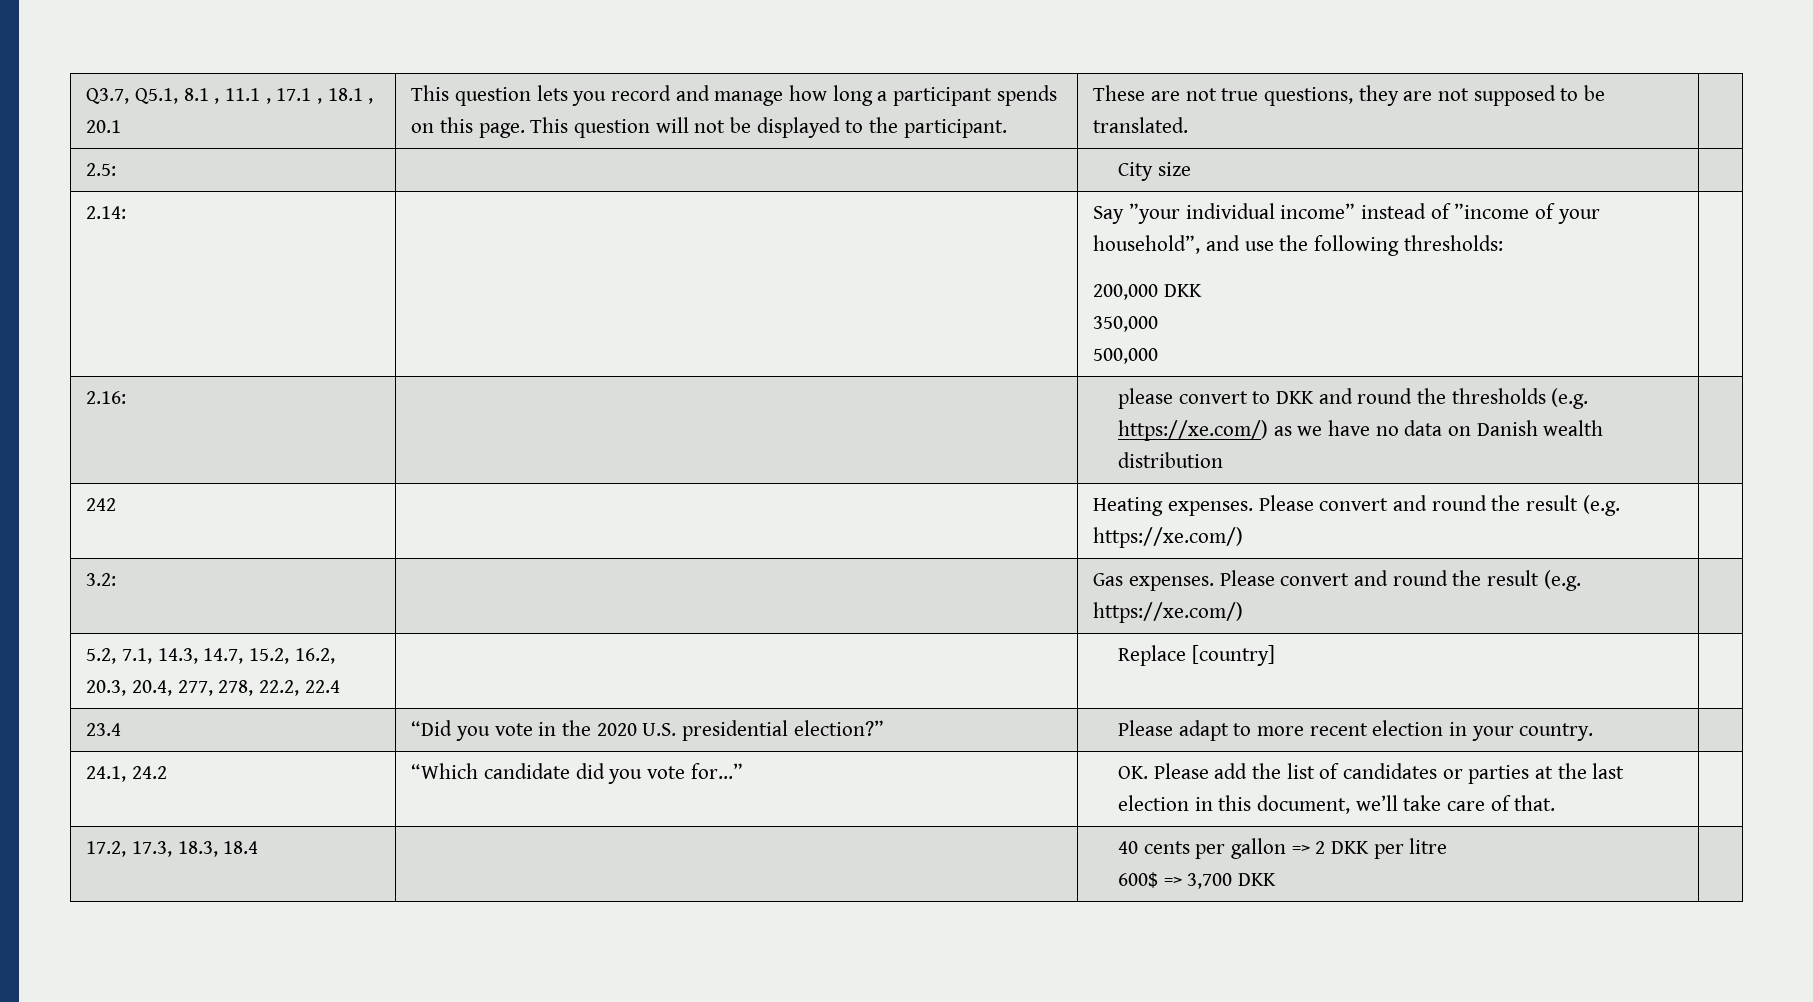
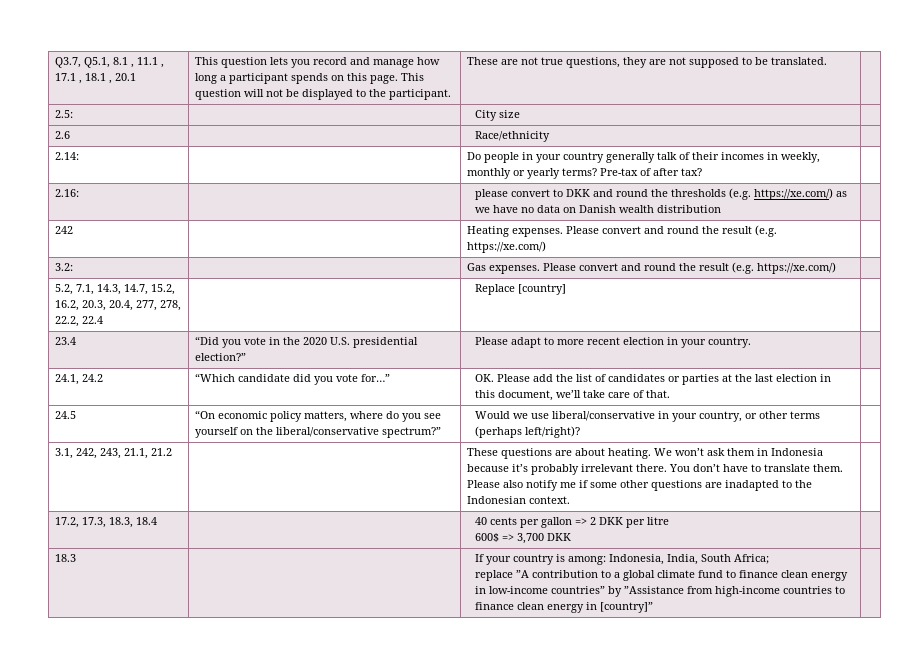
(1191, 169) none -> [55,131,71,139] [475,131,551,142] // 2.6 | | Race/ethnicity |
[1093,203,1600,224] [1093,235,1503,256] [1093,284,1202,300] [1093,316,1159,332] [1093,348,1159,364] Say ”your individual income” instead of ”income of your household”, and use the following thresholds: // 200,000 DKK // 350,000 // 500,000 -> [467,152,821,163] [467,168,703,179] Do people in your country generally talk of their incomes in weekly, monthly or yearly terms? Pre-tax of after tax?
(1556, 803) none -> [55,411,77,419] [195,410,442,422] [195,427,442,438] [475,411,821,422] [475,426,581,438] [55,448,173,459] [467,448,824,459] [467,464,844,475] [467,480,813,491] [467,496,571,504] // 24.5 | “On economic policy matters, where do you see yourself on the liberal/conservative spectrum?” | Would we use liberal/conservative in your country, or other terms (perhaps left/right)? | // 3.1, 242, 243, 21.1, 21.2 | | These questions are about heating. We won’t ask them in Indonesia because it’s probably irrelevant there. You don’t have to translate them. Please also notify me if some other questions are inadapted to the Indonesian context. |
(1276, 879) none -> [55,554,77,562] [475,554,770,565] [475,570,849,581] [475,586,846,597] [475,602,654,613] // 18.3 | | If your country is among: Indonesia, India, South Africa; // replace ”A contribution to a global climate fund to finance clean energy in low-income countries” by ”Assistance from high-income countries to finance clean energy in [country]” |

